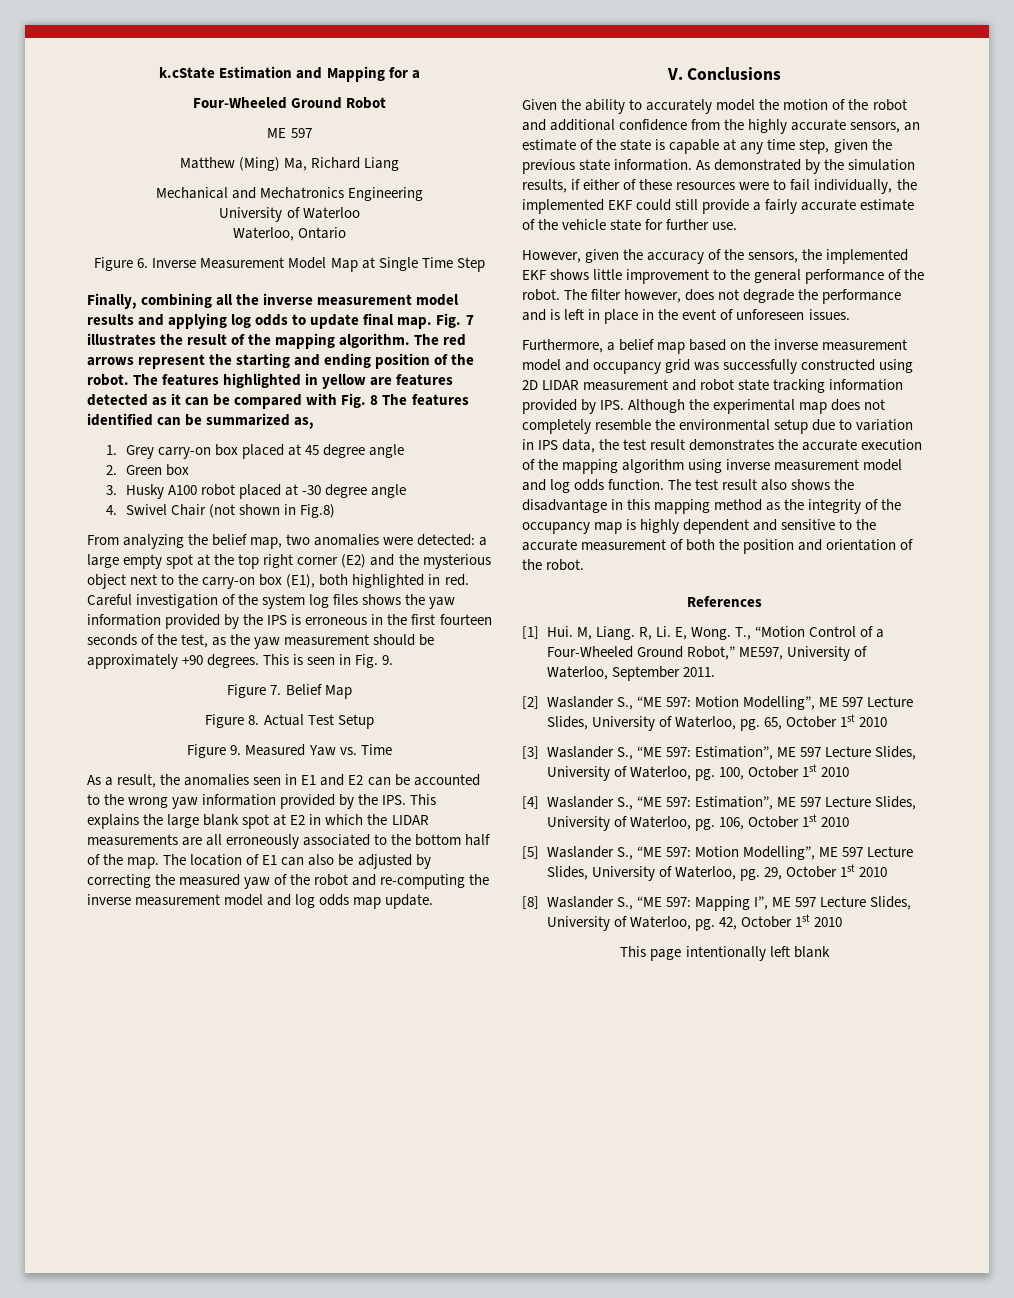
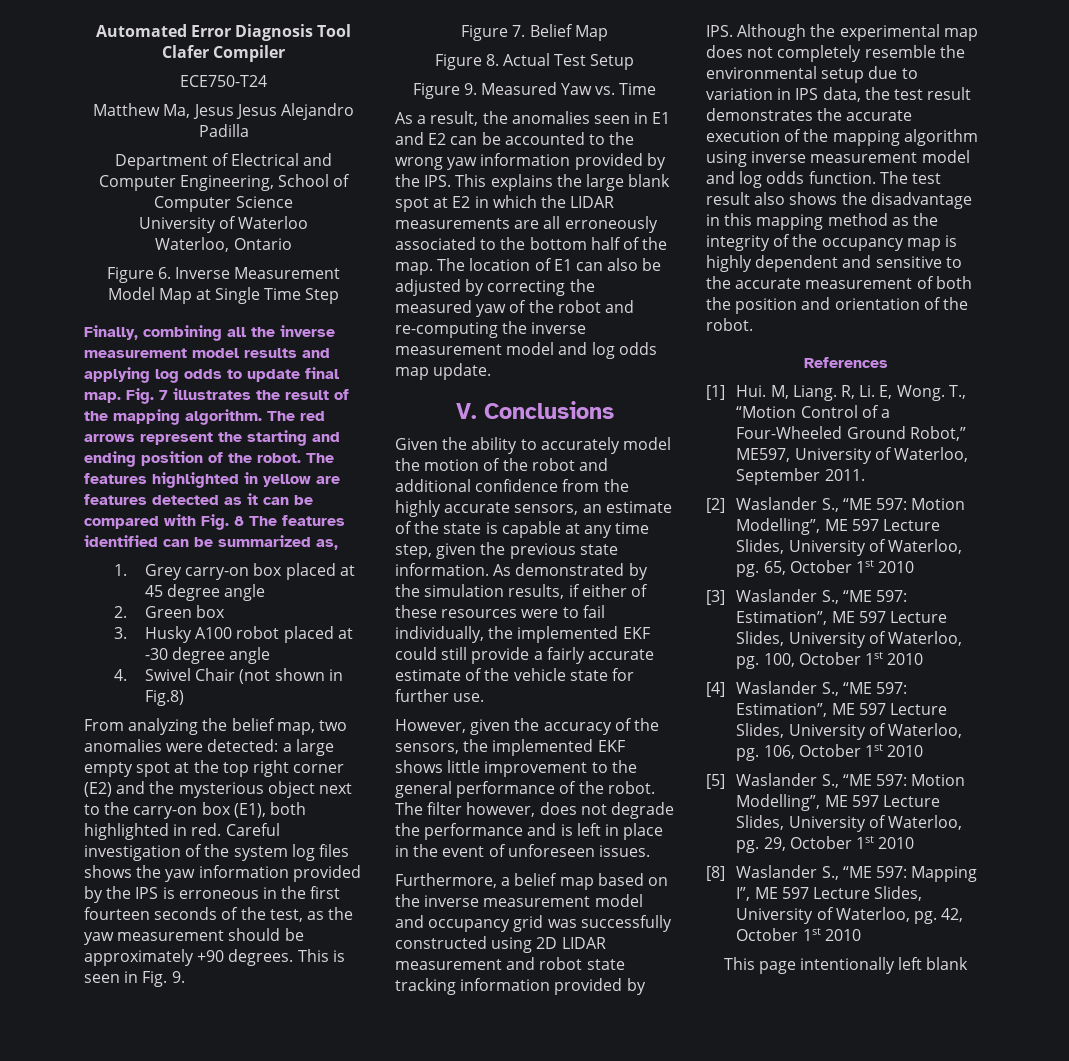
[159,66,420,82] [192,97,387,109] [267,128,312,138] [179,157,400,171] [155,187,424,201] k.cState Estimation and Mapping for a // Four-Wheeled Ground Robot // ME 597 // Matthew (Ming) Ma, Richard Liang // Mechanical and Mechatronics Engineering -> [95,24,352,41] [161,45,286,62] [180,75,267,87] [93,103,354,120] [198,124,249,137] [114,153,333,170] [98,174,351,191] [154,196,293,212] Automated Error Diagnosis Tool Clafer Compiler // ECE750-T24 // Matthew Ma, Jesus Jesus Alejandro Padilla // Department of Electrical and Computer Engineering, School of Computer Science

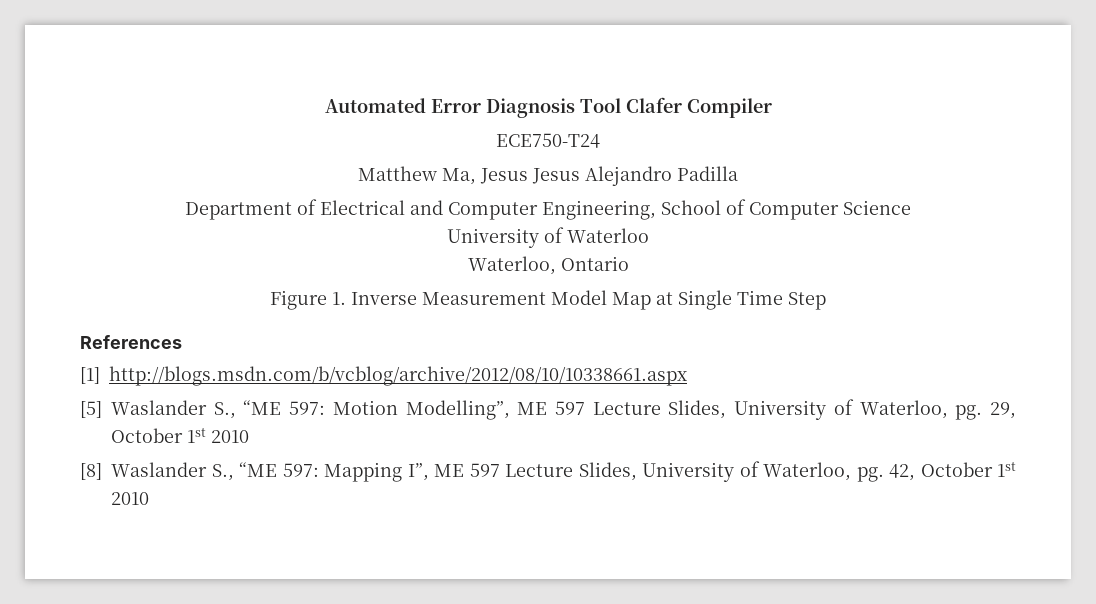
[157,267,171,279] 6. -> [332,292,346,305] 1.
[84,325,335,341] [84,348,330,358] [84,367,339,383] [84,388,349,404] [84,409,325,425] [84,430,340,446] [84,451,334,467] [84,472,340,488] [84,493,313,505] [84,514,345,530] [84,535,338,550] [114,563,355,580] [144,584,266,601] [114,605,226,618] [114,626,353,643] [144,647,271,664] [114,668,343,684] [144,690,184,706] [84,718,347,735] [84,739,334,756] [84,760,345,777] [84,781,352,798] [84,802,306,819] [84,823,280,840] [84,844,349,861] [84,865,361,882] [84,886,341,903] [84,907,354,922] [84,928,304,945] [84,949,345,966] [84,971,185,987] [461,24,608,41] [434,53,635,70] [412,82,657,99] [395,111,671,126] [395,132,635,145] [395,153,666,170] [395,174,671,191] [395,195,615,212] [395,216,658,233] [395,237,668,250] [395,258,662,275] [395,279,595,296] [395,300,634,317] [395,321,587,338] [395,342,657,359] [395,363,492,380] [455,401,614,419] [395,437,671,454] [395,458,608,471] [395,479,629,492] [395,500,672,517] [395,521,650,538] [395,542,618,559] [395,563,648,580] [395,584,648,599] [395,605,605,618] [395,626,650,643] [395,647,654,664] [395,668,634,681] [395,689,485,702] [395,718,659,735] [395,739,625,756] [395,760,637,777] [395,781,655,798] [395,802,674,819] [395,823,664,840] [395,844,650,857] [395,873,668,890] [395,894,643,907] [395,915,672,932] [395,936,606,953] [395,957,625,970] [395,978,646,995] [706,24,978,41] [706,45,965,62] [706,66,918,83] [706,87,972,102] [706,108,913,121] [706,129,978,146] [706,150,970,167] [706,171,941,188] [706,192,972,209] [706,213,938,230] [706,234,957,251] [706,255,962,272] [706,276,972,289] [706,297,968,314] [706,318,753,331] [803,357,888,368] [706,385,966,401] [736,405,891,418] [736,426,966,441] [736,447,969,464] [736,468,865,485] [706,497,966,513] [736,518,941,535] [736,539,963,556] [736,560,915,577] [706,589,908,605] [736,611,948,625] [736,631,963,648] [736,652,924,669] [706,681,908,697] [736,703,948,717] [736,723,963,740] [736,744,924,761] Finally, combining all the inverse measurement model results and applying log odds to update final map. Fig. 7 illustrates the result of the mapping algorithm. The red arrows represent the starting and ending position of the robot. The features highlighted in yellow are features detected as it can be compared with Fig. 8 The features identified can be summarized as, // 1. Grey carry-on box placed at 45 degree angle // 2. Green box // 3. Husky A100 robot placed at -30 degree angle // 4. Swivel Chair (not shown in Fig.8) // From analyzing the belief map, two anomalies were detected: a large empty spot at the top right corner (E2) and the mysterious object next to the carry-on box (E1), both highlighted in red. Careful investigation of the system log files shows the yaw information provided by the IPS is erroneous in the first fourteen seconds of the test, as the yaw measurement should be approximately +90 degrees. This is seen in Fig. 9. // Figure 7. Belief Map // Figure 8. Actual Test Setup // Figure 9. Measured Yaw vs. Time // As a result, the anomalies seen in E1 and E2 can be accounted to the wrong yaw information provided by the IPS. This explains the large blank spot at E2 in which the LIDAR measurements are all erroneously associated to the bottom half of the map. The location of E1 can also be adjusted by correcting the measured yaw of the robot and re-computing the inverse measurement model and log odds map update. // V. Conclusions // Given the ability to accurately model the motion of the robot and additional confidence from the highly accurate sensors, an estimate of the state is capable at any time step, given the previous state information. As demonstrated by the simulation results, if either of these resources were to fail individually, the implemented EKF could still provide a fairly accurate estimate of the vehicle state for further use. // However, given the accuracy of the sensors, the implemented EKF shows little improvement to the general performance of the robot. The filter however, does not degrade the performance and is left in place in the event of unforeseen issues. // Furthermore, a belief map based on the inverse measurement model and occupancy grid was successfully constructed using 2D LIDAR measurement and robot state tracking information provided by IPS. Although the experimental map does not completely resemble the environmental setup due to variation in IPS data, the test result demonstrates the accurate execution of the mapping algorithm using inverse measurement model and log odds function. The test result also shows the disadvantage in this mapping method as the integrity of the occupancy map is highly dependent and sensitive to the accurate measurement of both the position and orientation of the robot. // References // [1] Hui. M, Liang. R, Li. E, Wong. T., “Motion Control of a Four-Wheeled Ground Robot,” ME597, University of Waterloo, September 2011. // [2] Waslander S., “ME 597: Motion Modelling”, ME 597 Lecture Slides, University of Waterloo, pg. 65, October 1st 2010 // [3] Waslander S., “ME 597: Estimation”, ME 597 Lecture Slides, University of Waterloo, pg. 100, October 1st 2010 // [4] Waslander S., “ME 597: Estimation”, ME 597 Lecture Slides, University of Waterloo, pg. 106, October 1st 2010 -> [80,335,182,349] [80,366,687,386] References // [1] http://blogs.msdn.com/b/vcblog/archive/2012/08/10/10338661.aspx
[723,957,969,974] // This page intentionally left blank -> (149, 498) none

